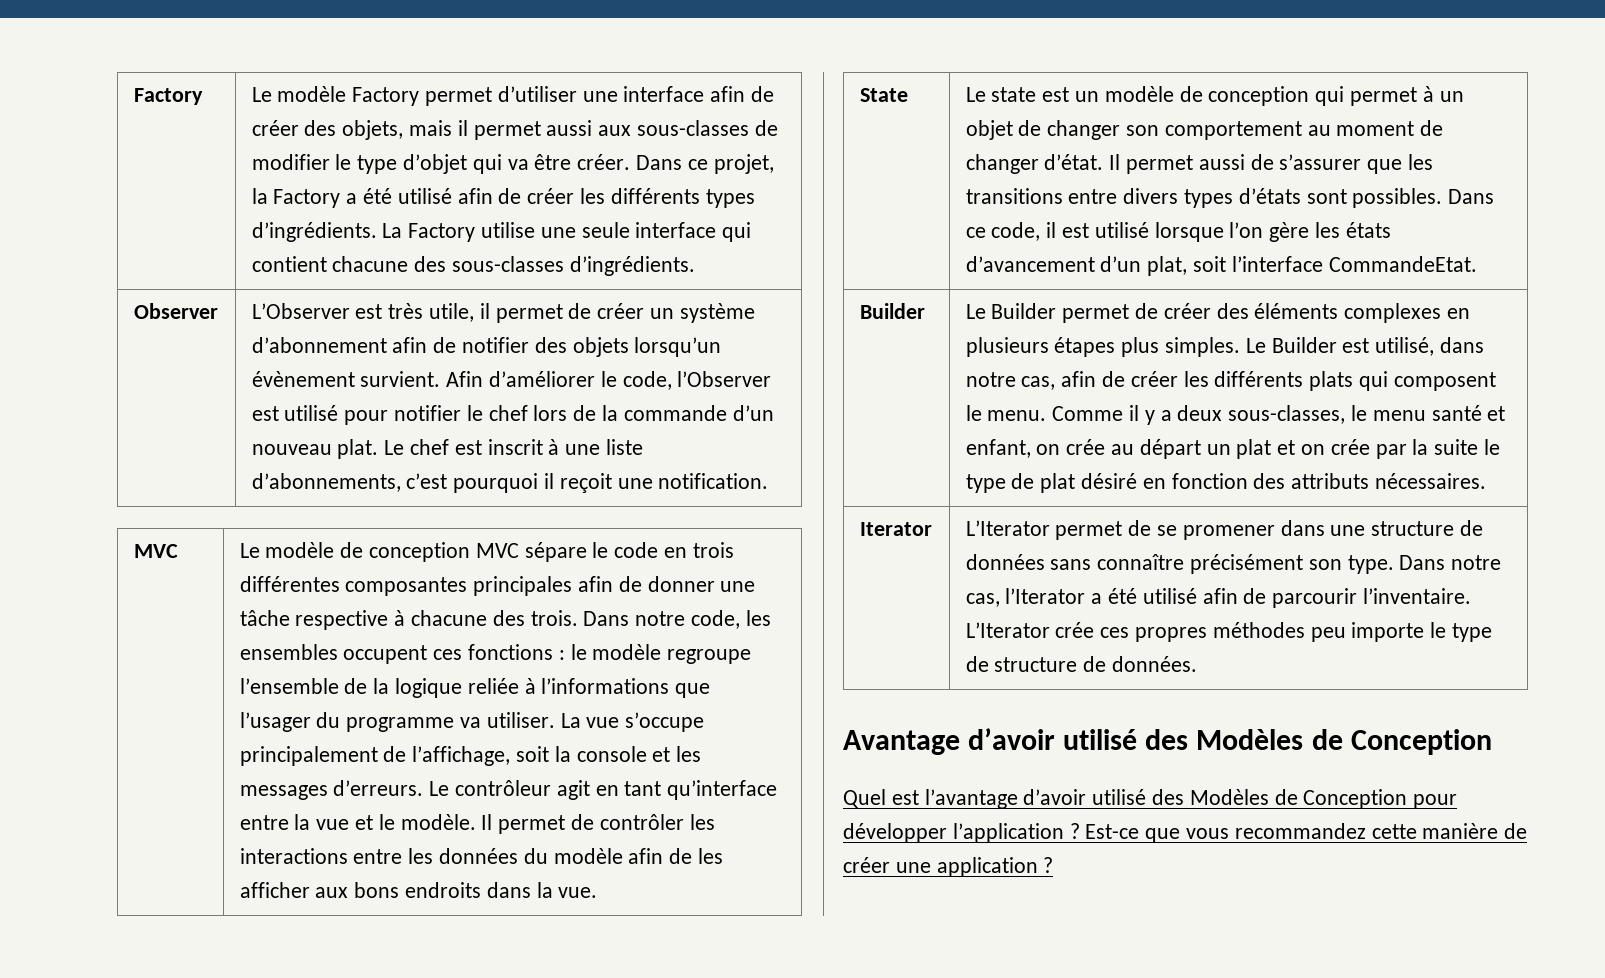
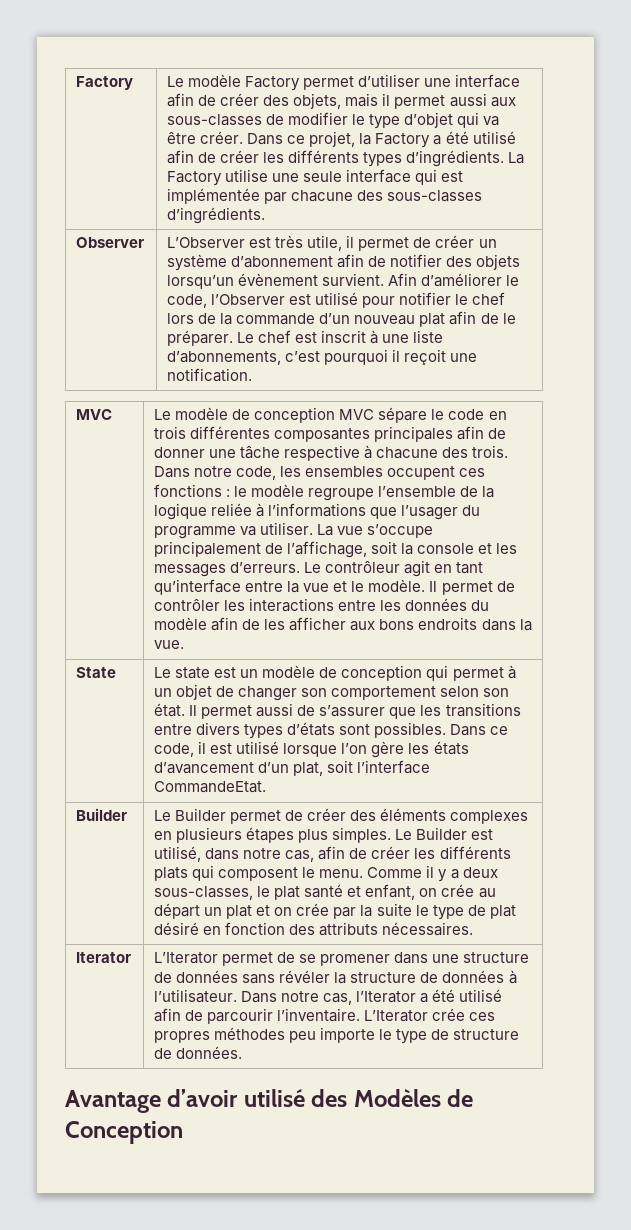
[251,256,327,272] contient -> [441,171,464,182] [167,188,288,204] est implémentée par
[337,439,379,459] plat. -> [419,311,516,327] [167,330,234,346] plat afin de le préparer.
[1307,120,1444,136] [965,154,1104,174] au moment de changer d’état. -> [440,686,510,697] [154,703,186,717] selon son état.
[1372,410,1426,421] menu -> [274,886,301,900] plat
[1097,554,1394,574] connaître précisément son type. -> [279,970,517,984] [154,989,238,1003] révéler la structure de données à l’utilisateur.
[843,789,1458,809] [843,823,1528,843] [843,857,1054,877] // Quel est l’avantage d’avoir utilisé des Modèles de Conception pour développer l’application ? Est-ce que vous recommandez cette manière de créer une application ? -> (183, 1132) none

